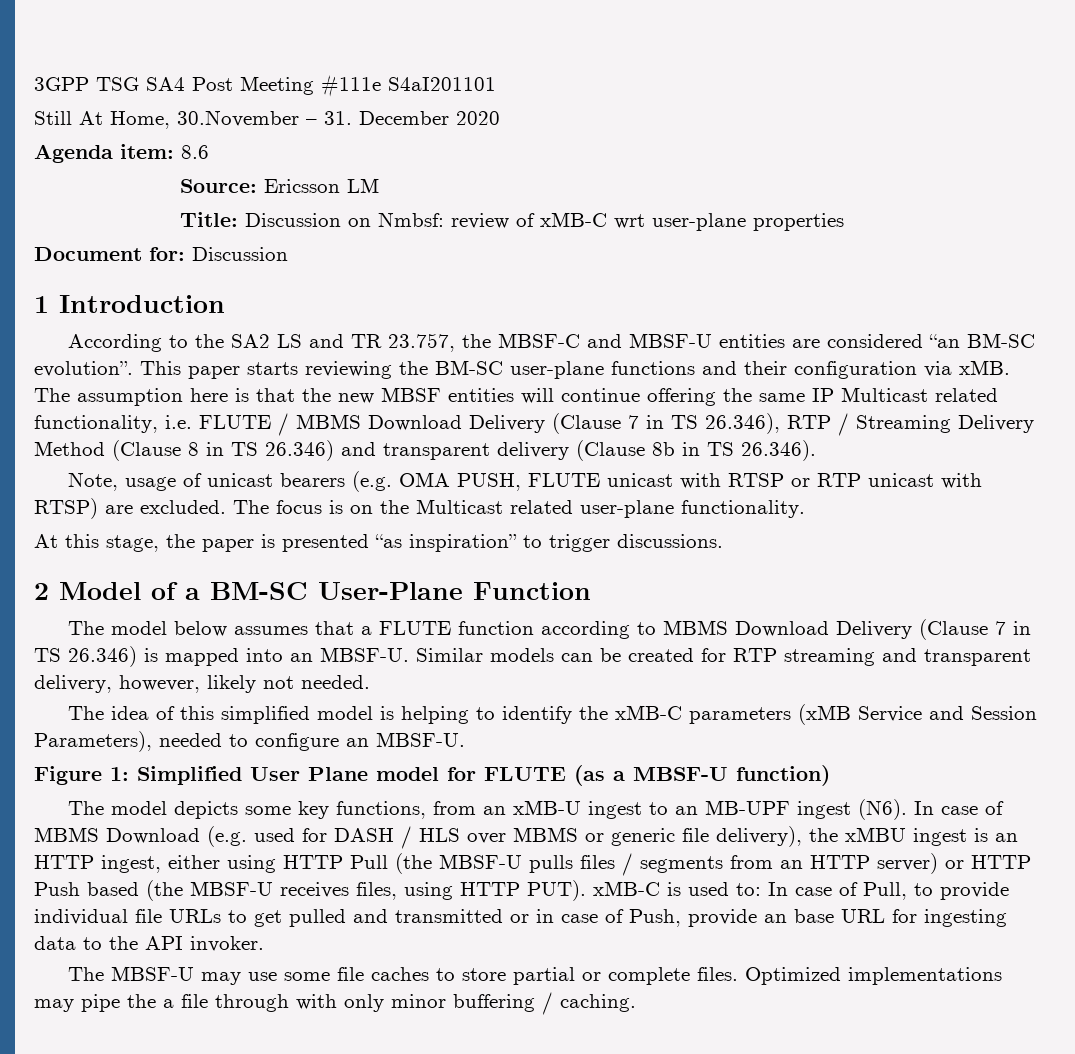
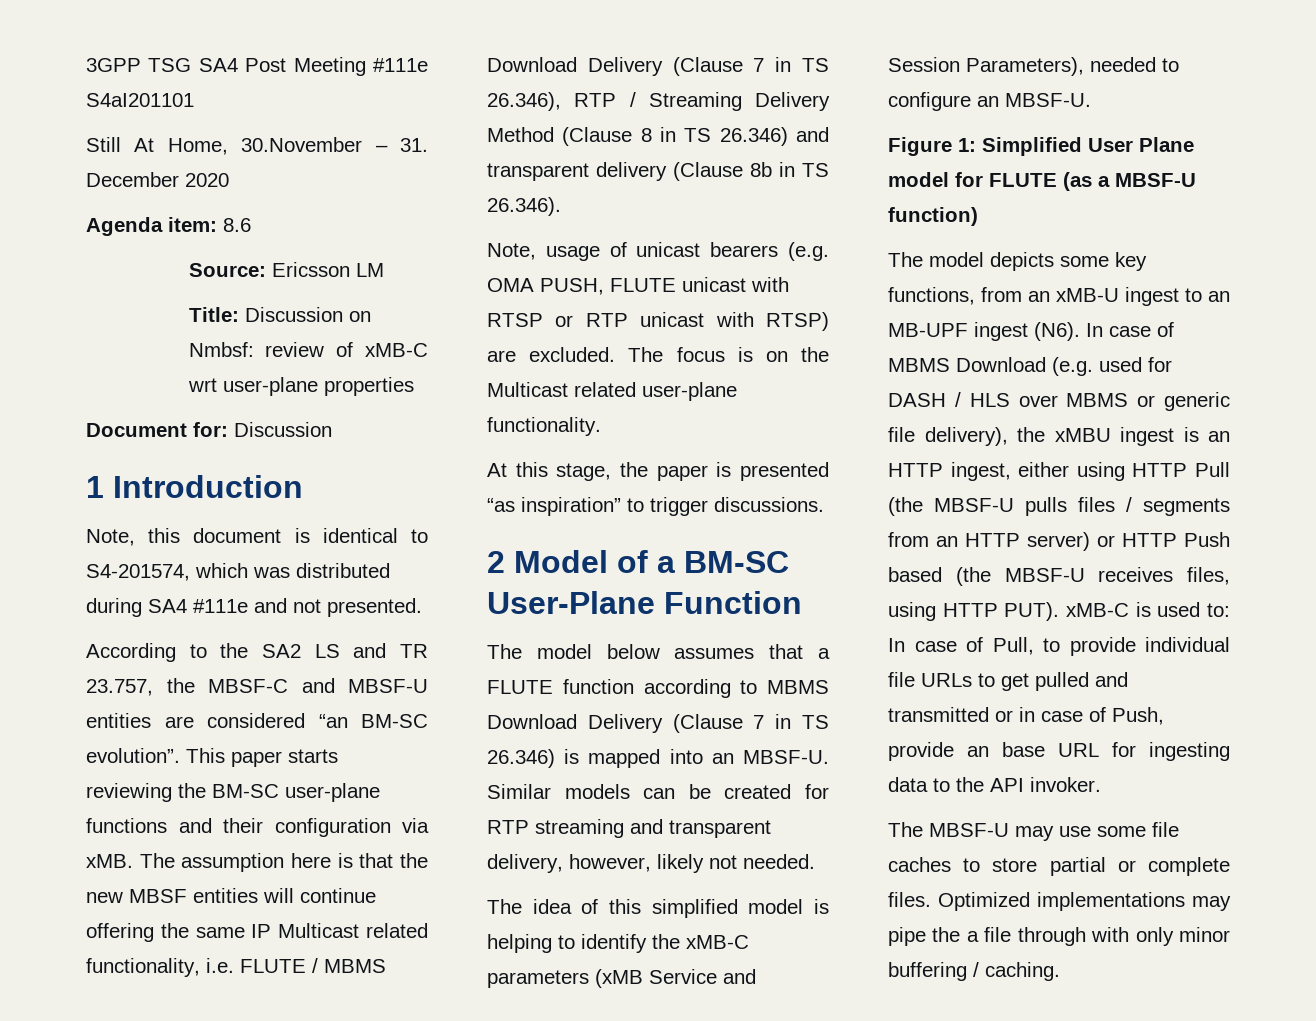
(225, 304) none -> [86,528,428,546] [86,563,390,581] [86,598,422,617] // Note, this document is identical to S4-201574, which was distributed during SA4 #111e and not presented.

